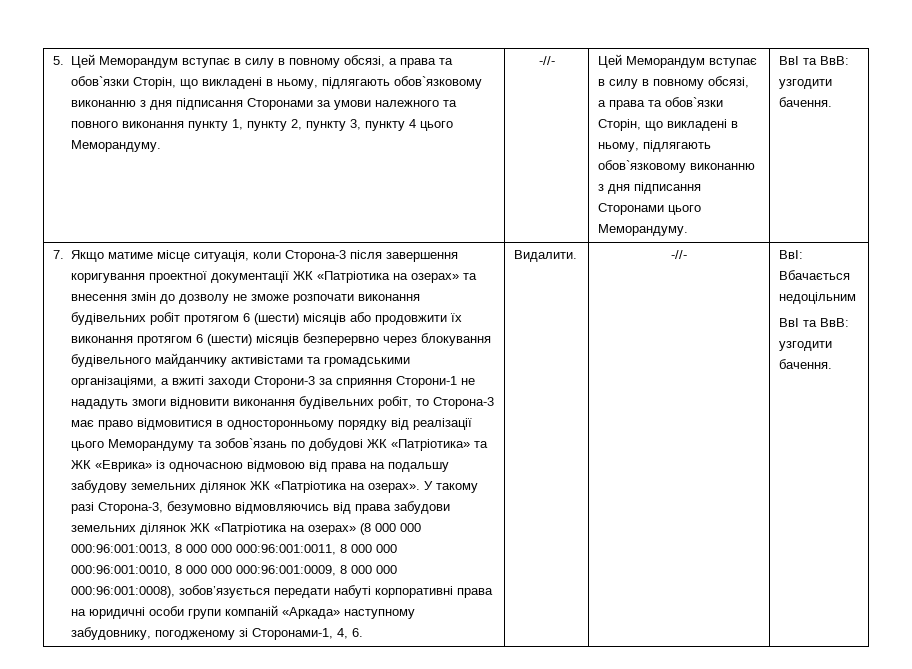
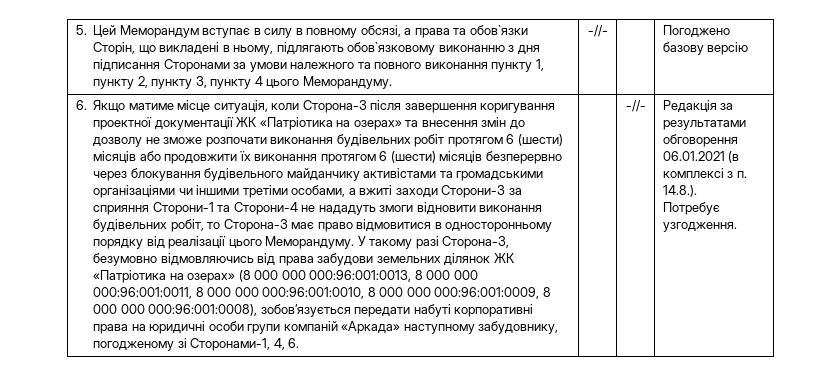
[598,54,758,68] [598,76,750,89] [598,97,724,110] [598,119,739,131] [598,140,712,152] [598,160,756,173] [598,182,702,194] [598,203,702,215] [598,224,689,236] [779,56,850,65] [779,79,833,89] [779,97,833,107] [53,250,65,259] Цей Меморандум вступає в силу в повному обсязі, а права та обов`язки Сторін, що викладені в ньому, підлягають обов`язковому виконанню з дня підписання Сторонами цього Меморандуму. | ВвІ та ВвВ: узгодити бачення. // 7. -> [662,25,730,38] [662,42,749,55] [75,100,87,110] | Погоджено базову версію // 6.
[70,376,157,388] організаціями, -> [93,185,346,198] організаціями чи іншими третіми особами,
(457, 382) none -> [217,202,298,215] та Сторони-4
[107,438,488,451] [70,460,449,472] [70,480,420,493] Меморандуму та зобов`язань по добудові ЖК «Патріотика» та ЖК «Еврика» із одночасною відмовою від права на подальшу забудову земельних ділянок ЖК «Патріотика на озерах». -> [265,236,355,249] Меморандуму.
[514,250,578,262] [671,250,687,259] [779,250,804,259] [779,270,851,280] [779,292,857,304] [779,318,850,327] [779,341,833,351] [779,359,833,369] Видалити. | -//- | ВвІ: Вбачається недоцільним // ВвІ та ВвВ: узгодити бачення. -> [625,100,646,112] [662,100,734,113] [662,120,746,130] [662,134,738,147] [662,151,740,163] [662,168,747,178] [662,185,697,197] [662,202,720,215] [662,222,737,232] | -//- | Редакція за результатами обговорення 06.01.2021 (в комплексі з п. 14.8.). // Потребує узгодження.

